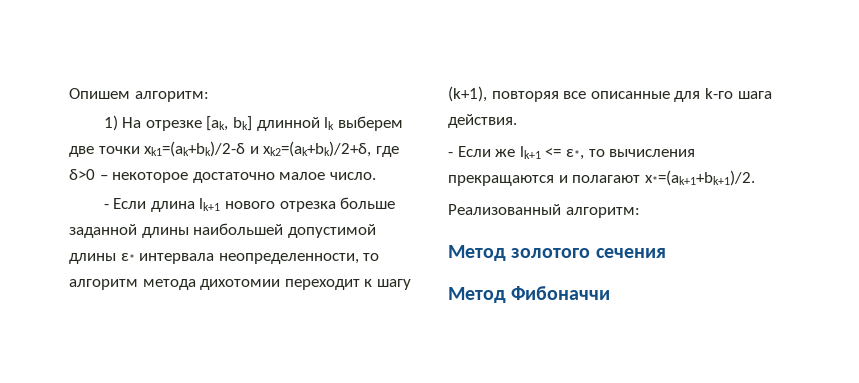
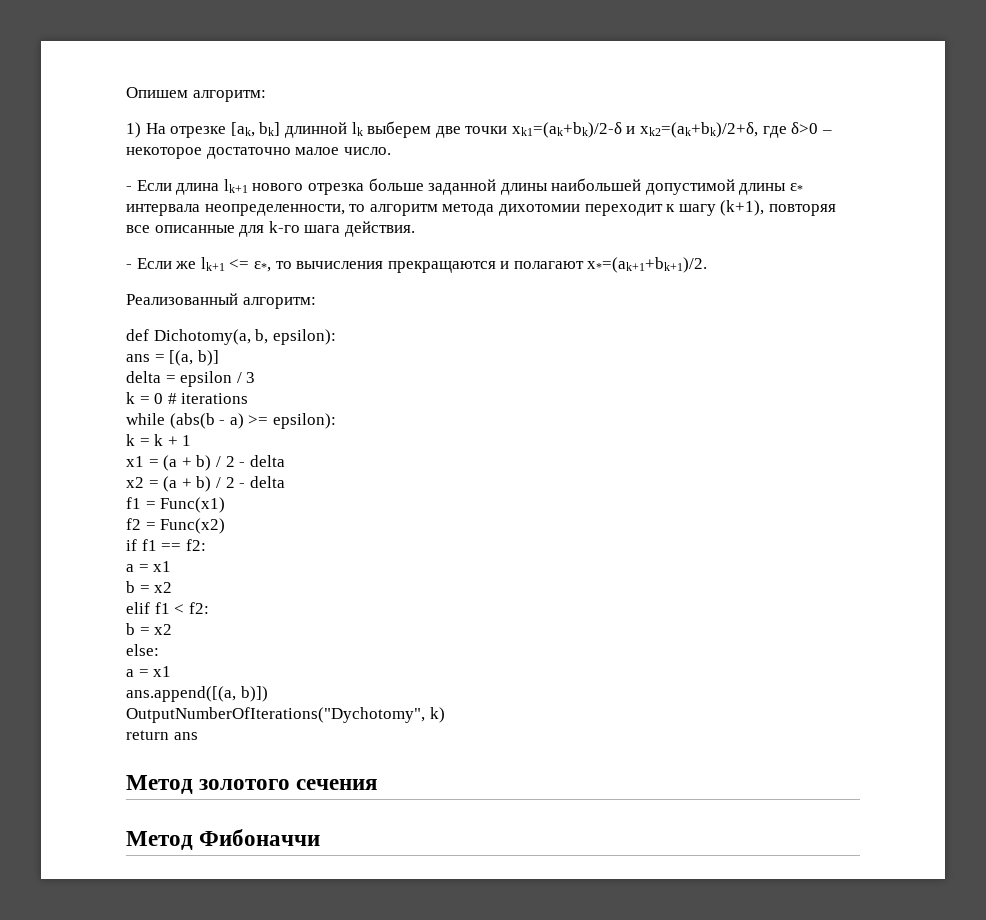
(640, 212) none -> [126,329,336,345] [126,350,219,366] [126,371,256,387] [126,392,249,404] [126,413,336,429] [126,434,192,446] [126,455,285,471] [126,476,285,492] [126,497,226,513] [126,518,226,534] [126,539,206,551] [126,561,172,572] [126,581,173,593] [126,602,209,614] [126,623,173,635] [126,644,159,656] [126,666,172,677] [126,686,268,702] [126,707,445,723] [126,730,198,740] // def Dichotomy(a, b, epsilon): // ans = [(a, b)] // delta = epsilon / 3 // k = 0 # iterations // while (abs(b - a) >= epsilon): // k = k + 1 // x1 = (a + b) / 2 - delta // x2 = (a + b) / 2 - delta // f1 = Func(x1) // f2 = Func(x2) // if f1 == f2: // a = x1 // b = x2 // elif f1 < f2: // b = x2 // else: // a = x1 // ans.append([(a, b)]) // OutputNumberOfIterations("Dychotomy", k) // return ans

